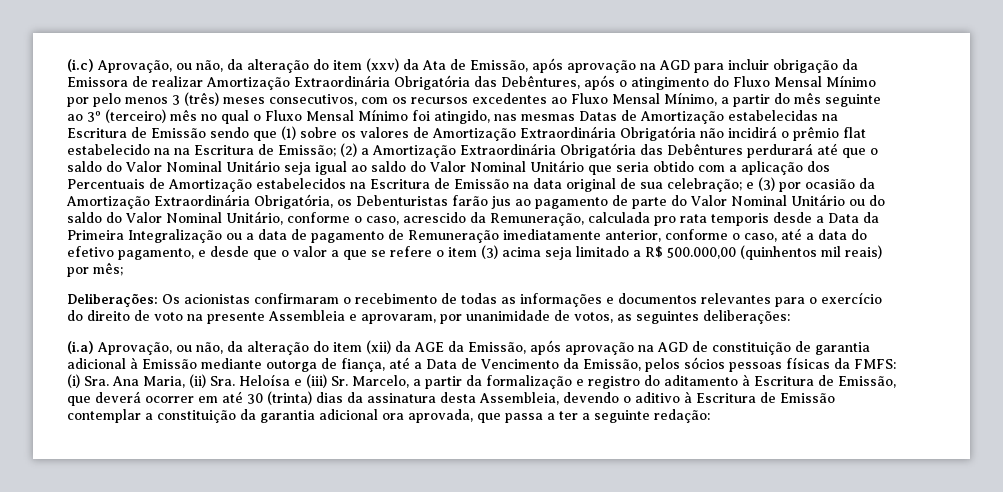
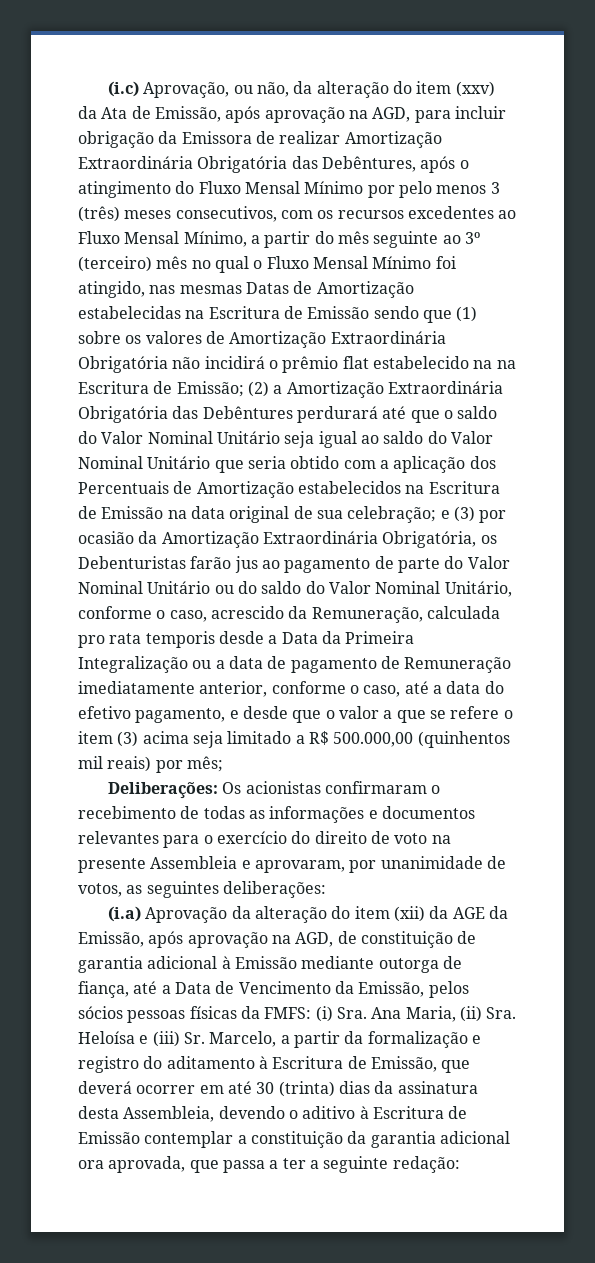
[659,60,690,70] AGD -> [372,107,411,122] AGD,
[97,342,223,355] Aprovação, ou não, -> [145,907,228,923] Aprovação
[657,342,688,352] AGD -> [295,932,334,947] AGD,

